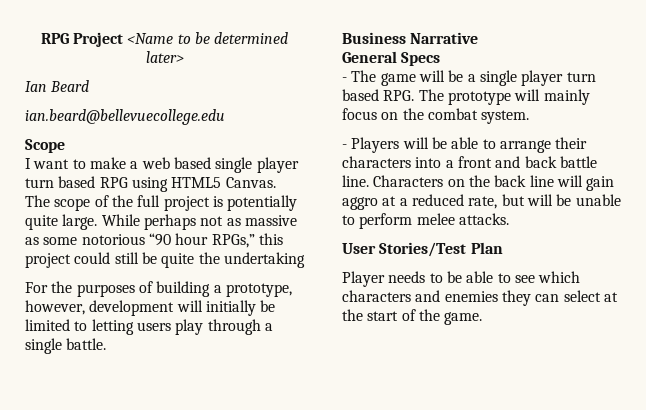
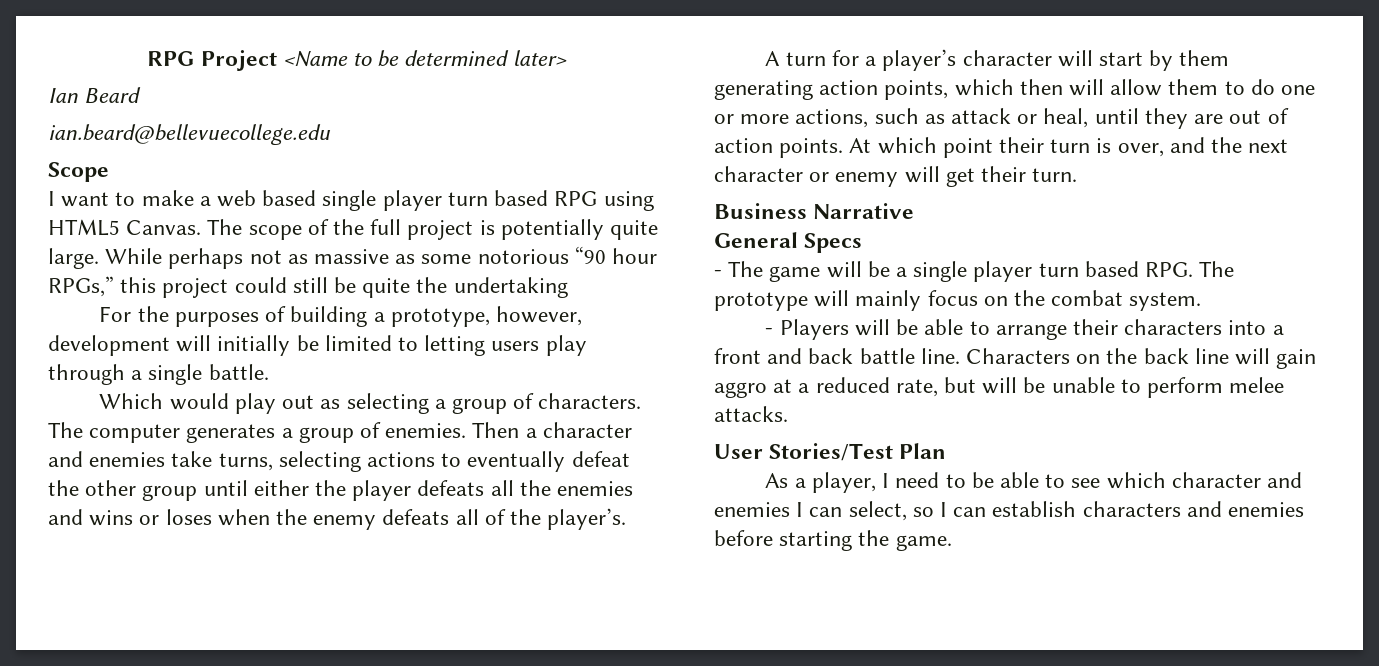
(107, 344) none -> [99,393,642,414] [48,422,632,443] [48,451,630,472] [48,480,634,501] [48,508,627,530] [765,49,1230,71] [714,79,1316,100] [714,108,1289,129] [714,137,1289,158] [714,166,1078,187] // Which would play out as selecting a group of characters. The computer generates a group of enemies. Then a character and enemies take turns, selecting actions to eventually defeat the other group until either the player defeats all the enemies and wins or loses when the enemy defeats all of the player’s. // A turn for a player’s character will start by them generating action points, which then will allow them to do one or more actions, such as attack or heal, until they are out of action points. At which point their turn is over, and the next character or enemy will get their turn.
[342,271,426,287] Player needs -> [765,472,940,493] As a player, I need
[342,290,618,306] [342,309,416,321] characters and enemies they can select at the start of -> [1171,472,1302,488] [714,501,1305,521] [714,530,853,551] character and enemies I can select, so I can establish characters and enemies before starting

